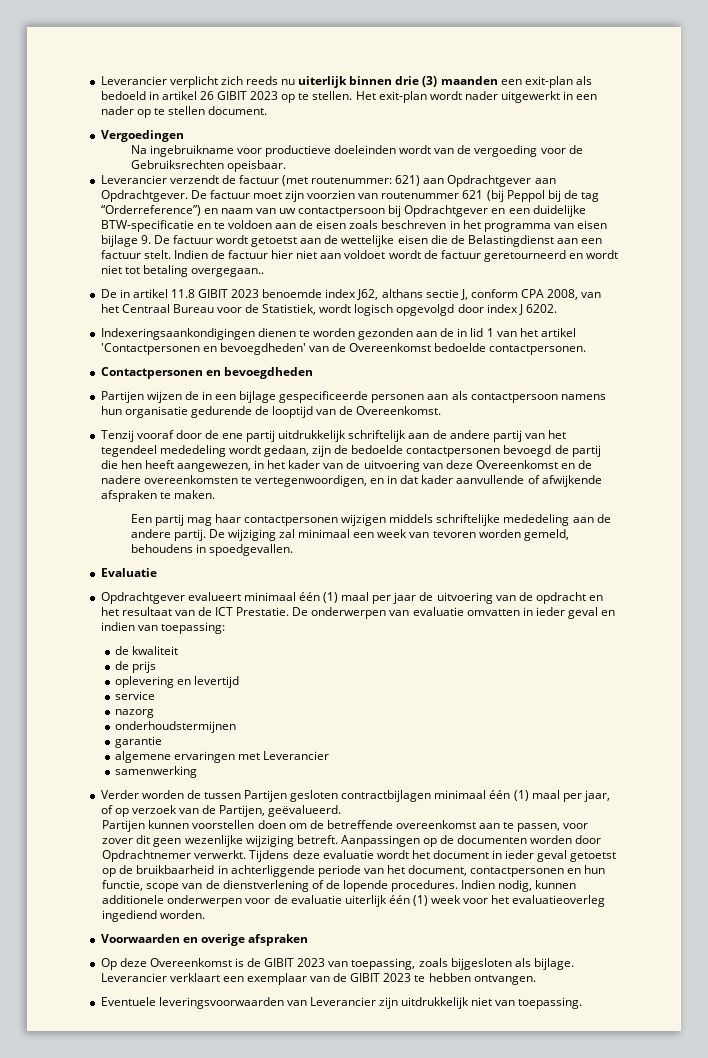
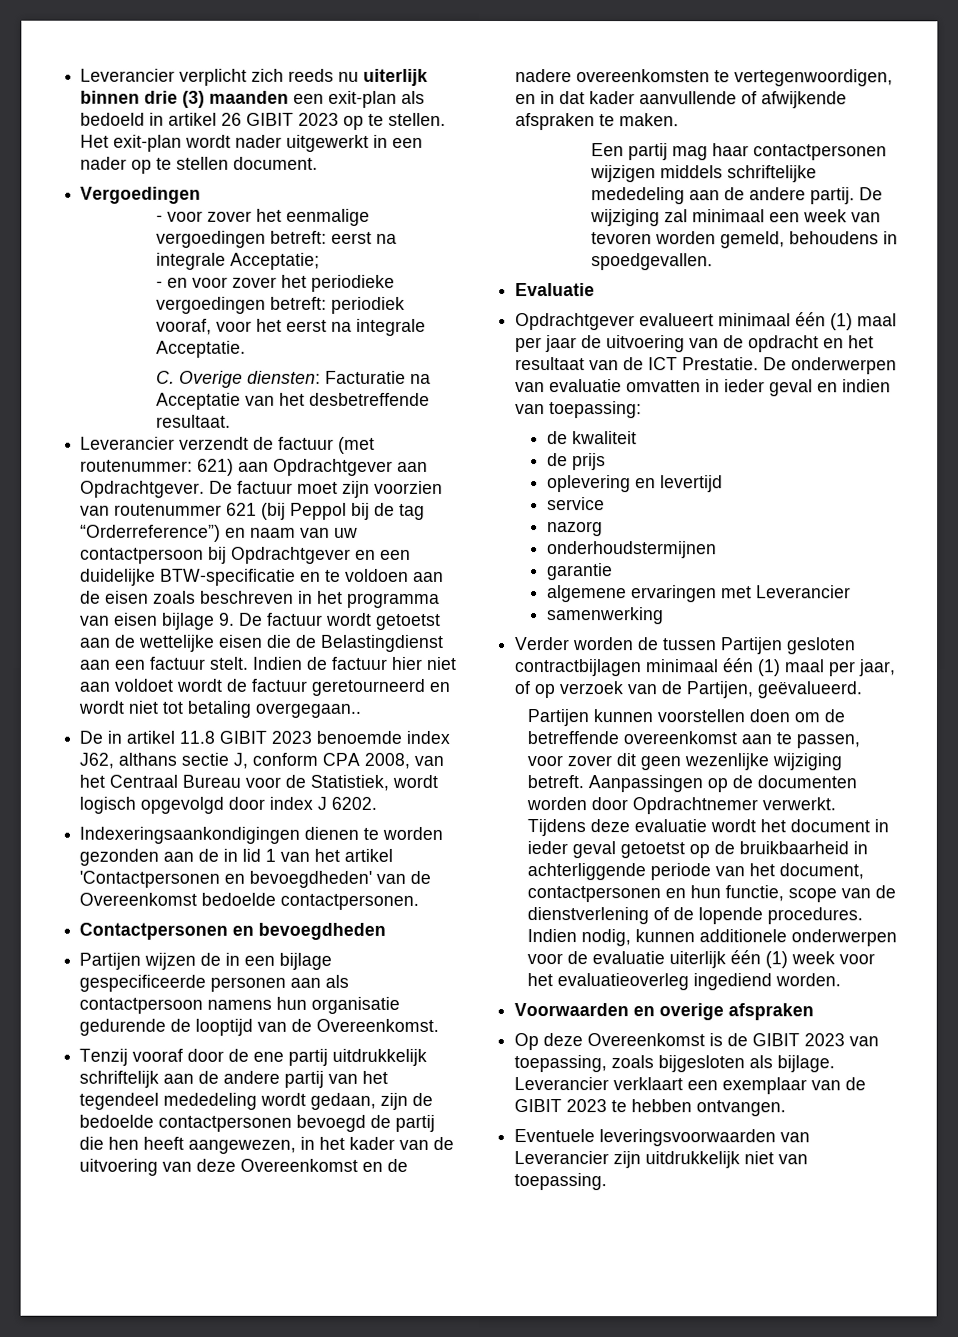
[130,145,583,157] [130,160,286,172] Na ingebruikname voor productieve doeleinden wordt van de vergoeding voor de Gebruiksrechten opeisbaar. -> [155,208,370,226] [155,230,397,248] [155,252,320,270] [155,274,395,292] [155,296,405,314] [155,318,426,336] [155,340,246,358] [155,370,431,388] [155,392,430,410] [155,414,231,428] - voor zover het eenmalige vergoedingen betreft: eerst na integrale Acceptatie; // - en voor zover het periodieke vergoedingen betreft: periodiek vooraf, voor het eerst na integrale Acceptatie. // C. Overige diensten: Facturatie na Acceptatie van het desbetreffende resultaat.

